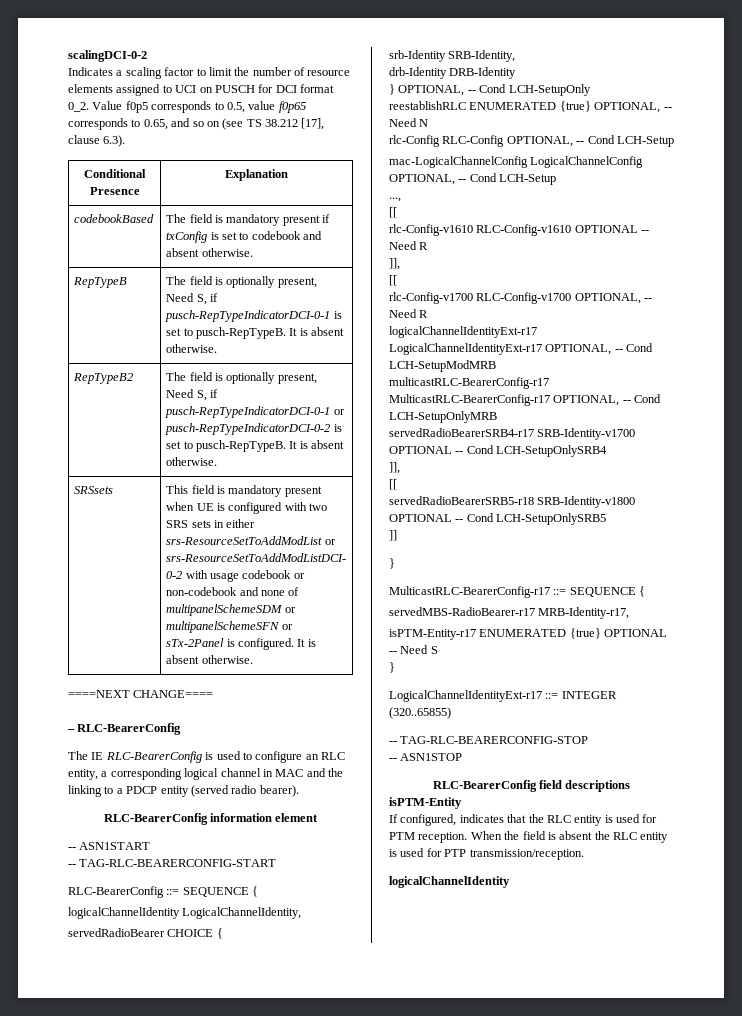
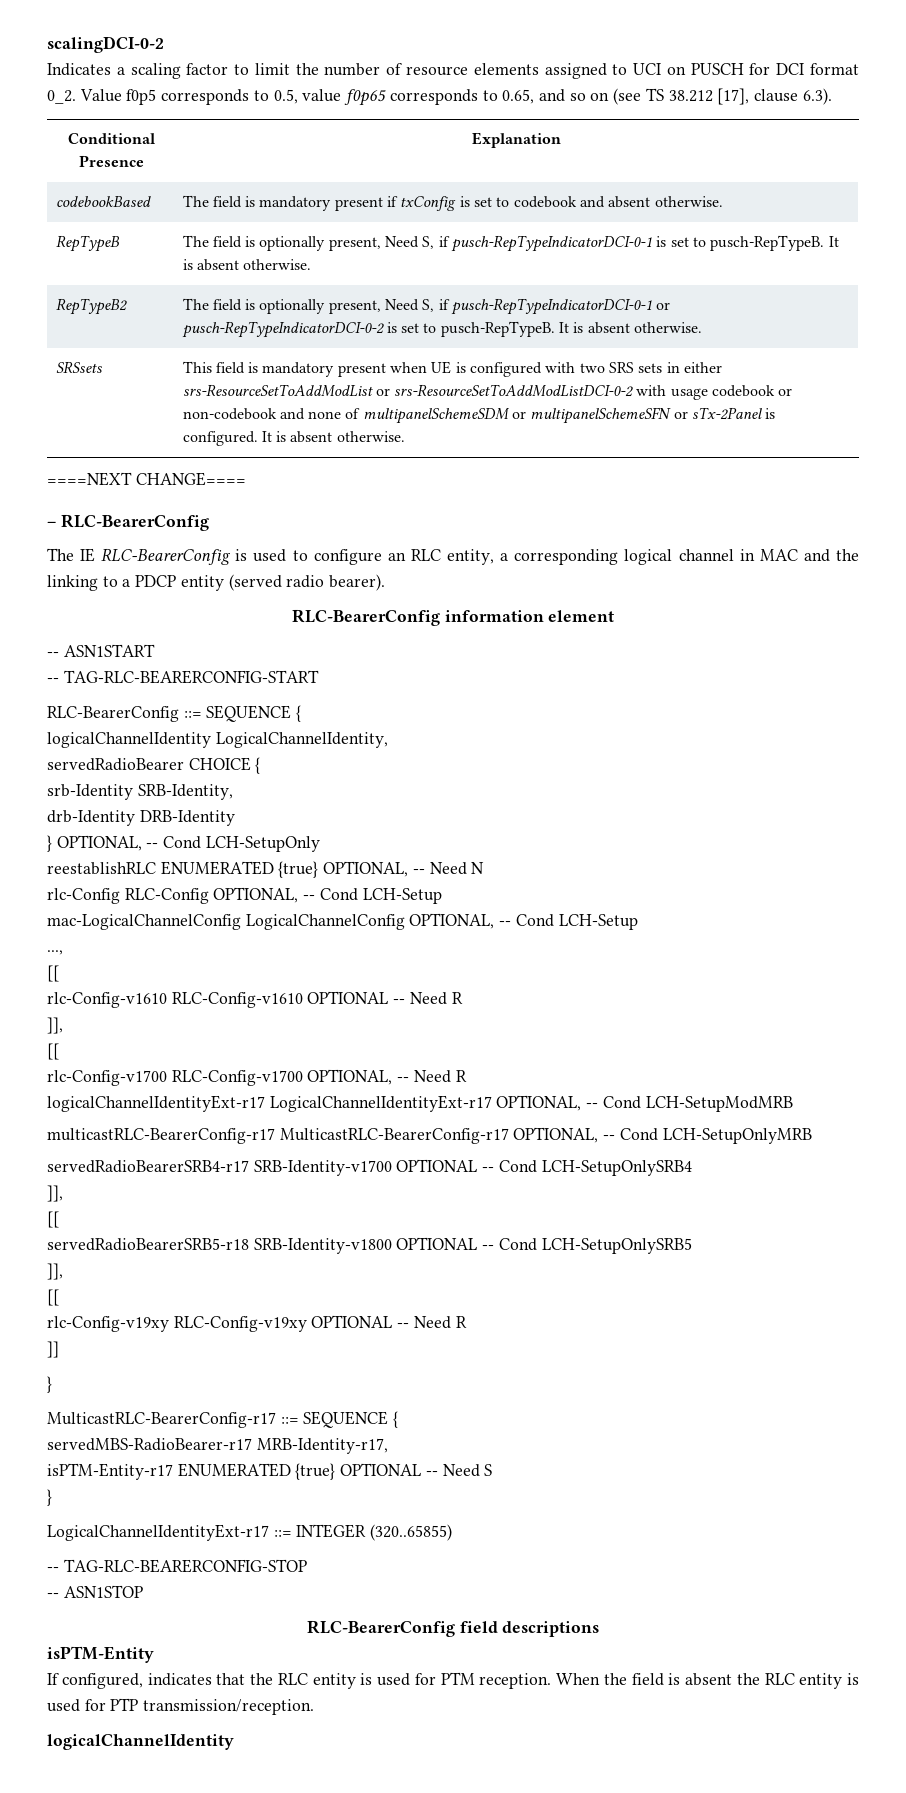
(607, 519) none -> [47,1263,63,1280] [47,1289,59,1306] [47,1315,467,1332] // ]], // [[ // rlc-Config-v19xy RLC-Config-v19xy OPTIONAL -- Need R

